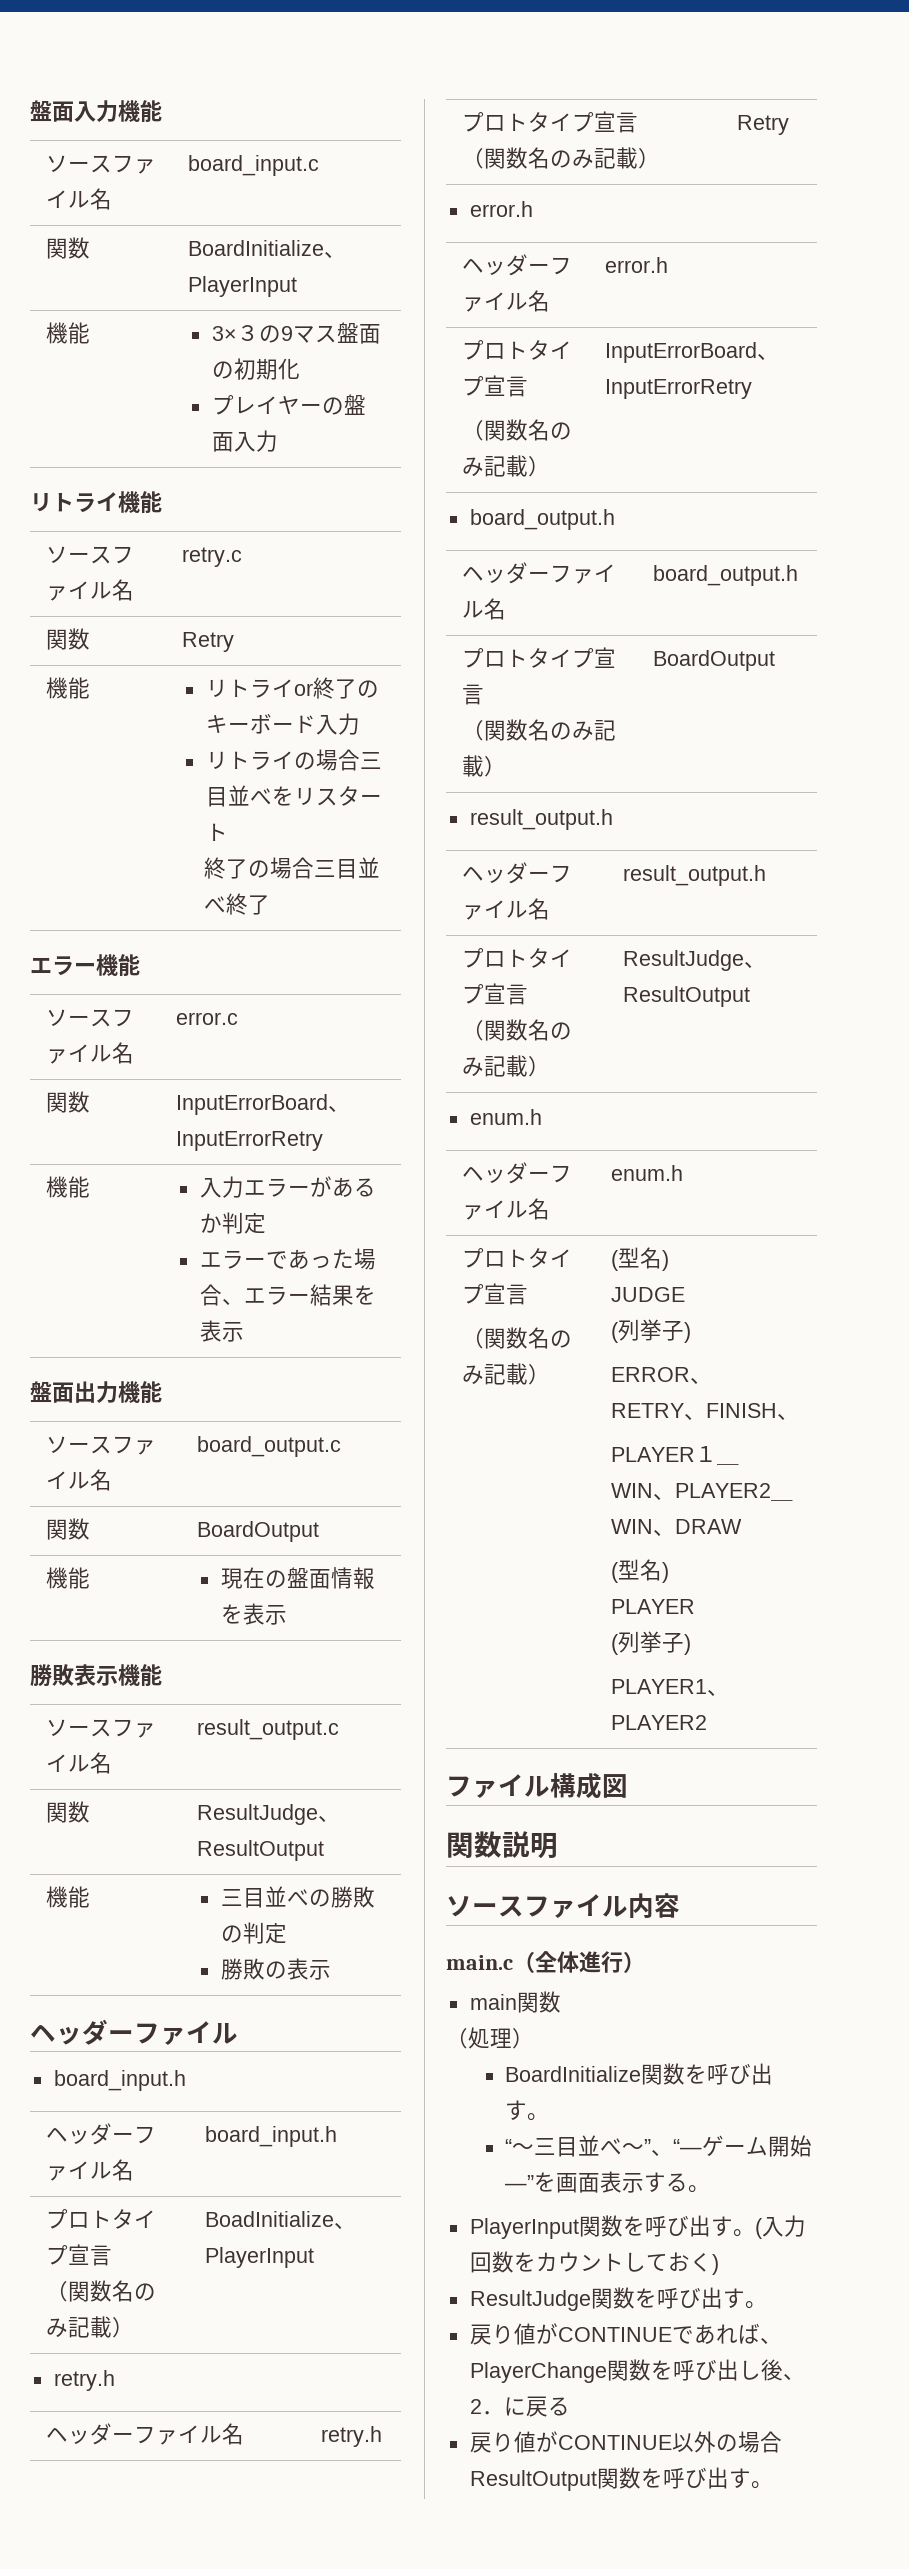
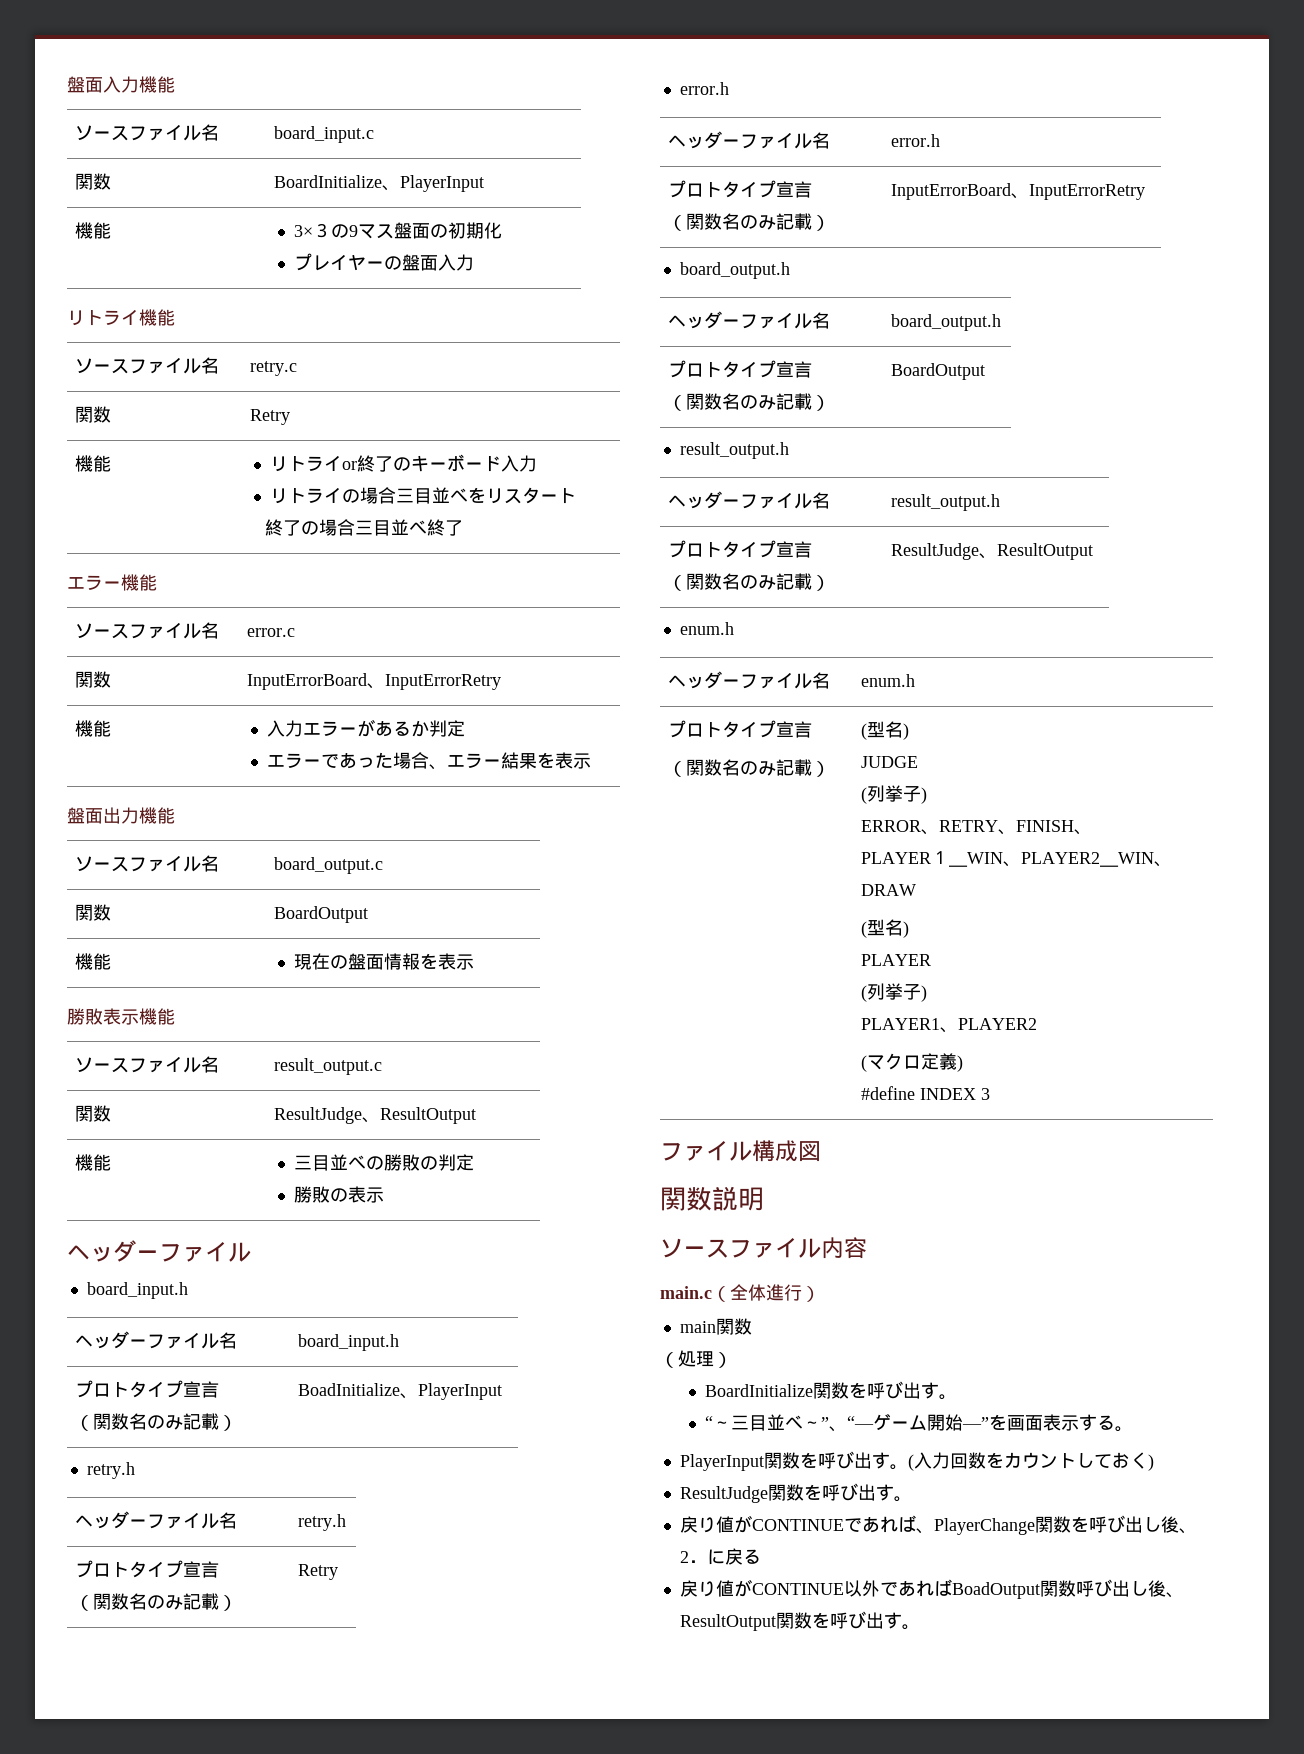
(708, 1722) none -> [861,1053,964,1072] [861,1086,991,1100] // (マクロ定義) // #define INDEX 3
[715,2431,782,2453] の場合 -> [879,1579,1184,1599] であればBoadOutput関数呼び出し後、

